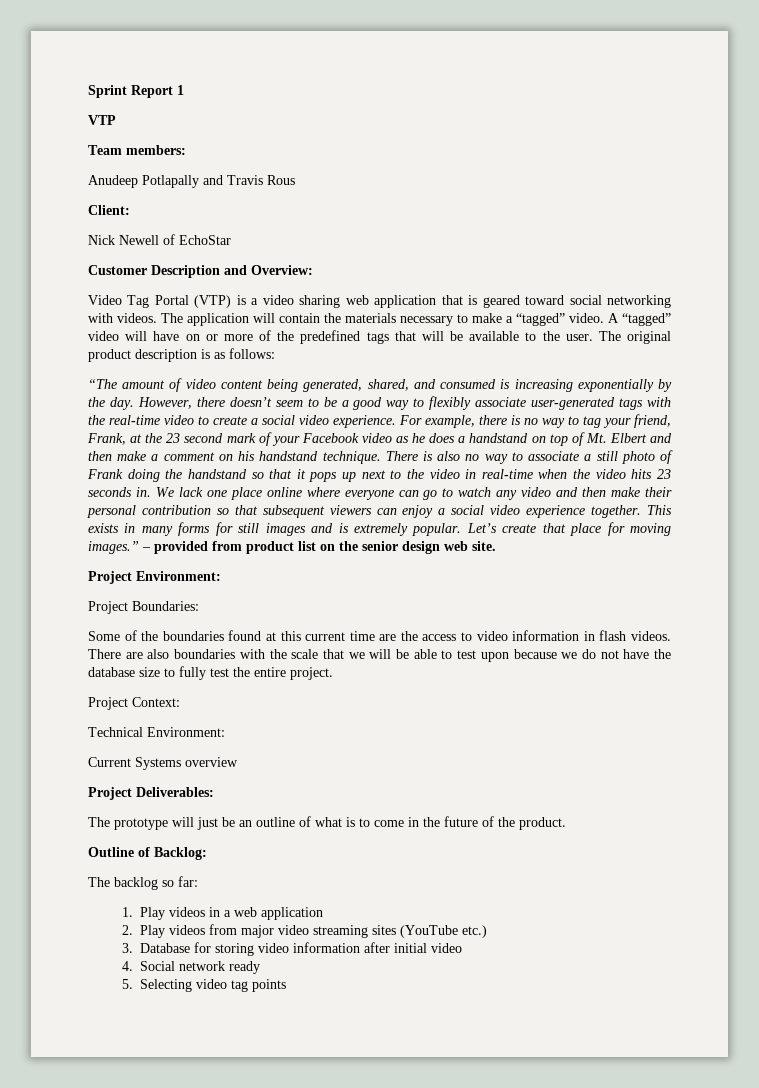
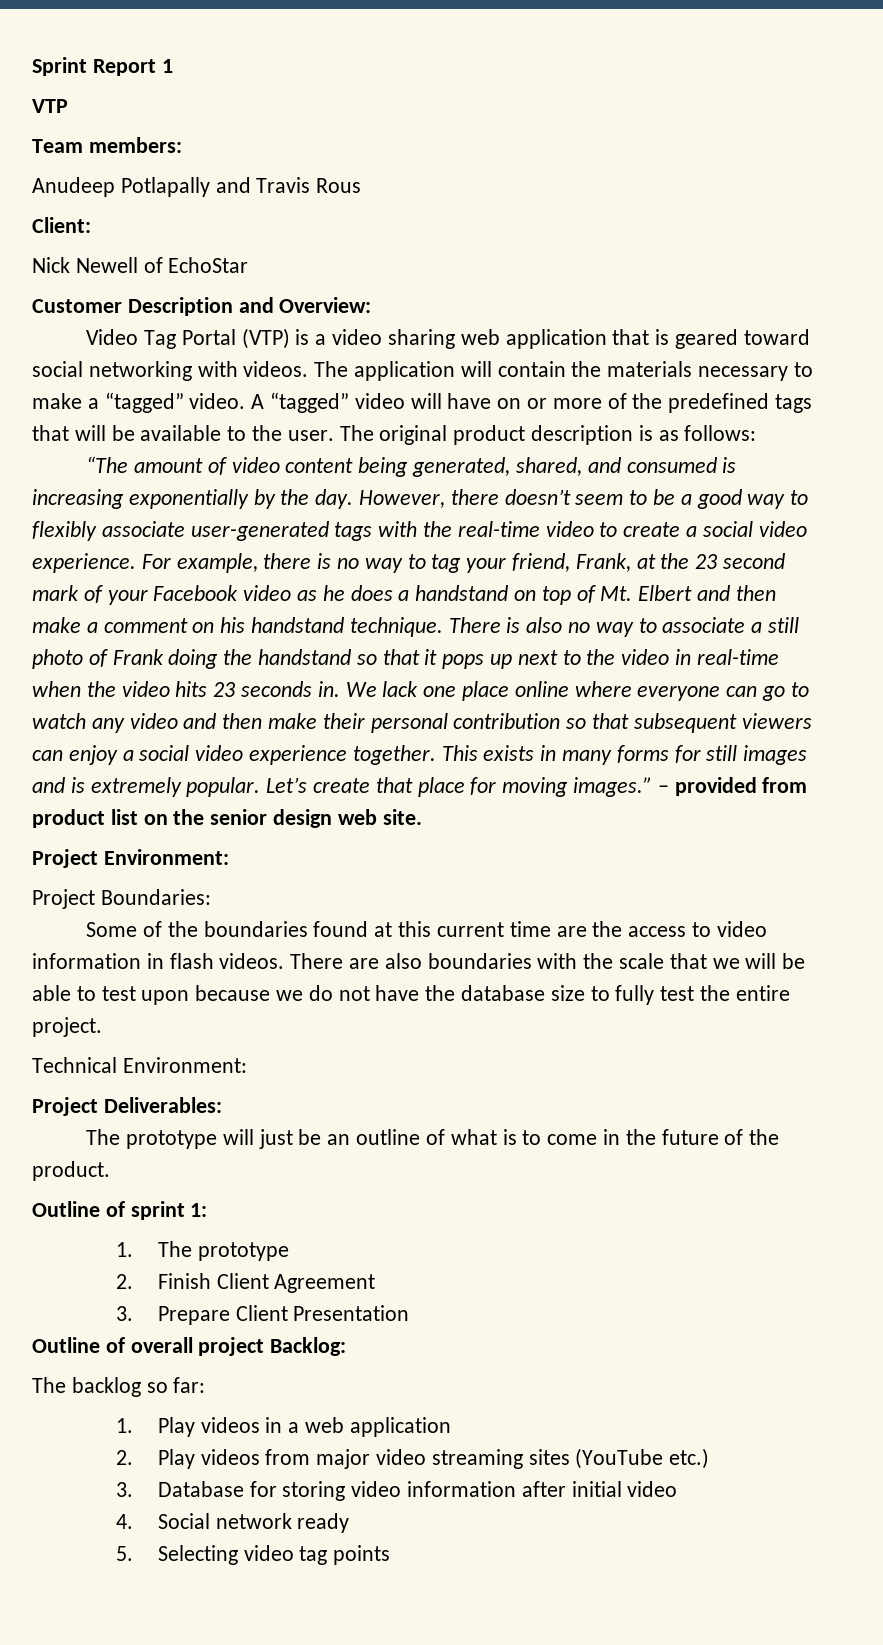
[88,697,180,710] // Project Context: -> (102, 1027) none
[88,757,238,770] // Current Systems overview -> (247, 1065) none
(150, 852) none -> [130,1201,208,1220] [115,1241,289,1261] [115,1273,376,1293] [115,1305,410,1325] [32,1337,265,1356] sprint 1: // 1. The prototype // 2. Finish Client Agreement // 3. Prepare Client Presentation // Outline of overall project

